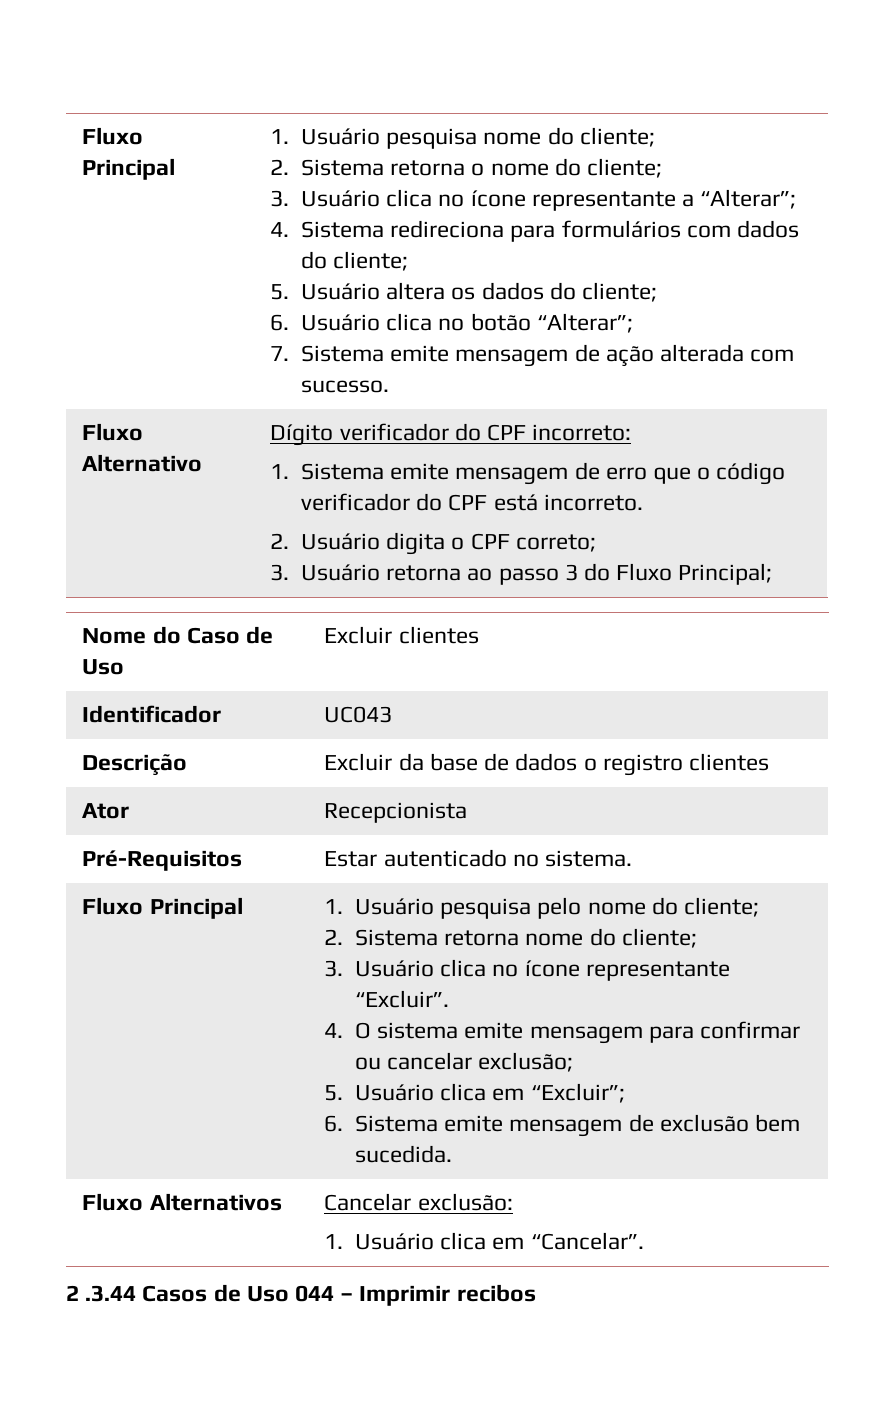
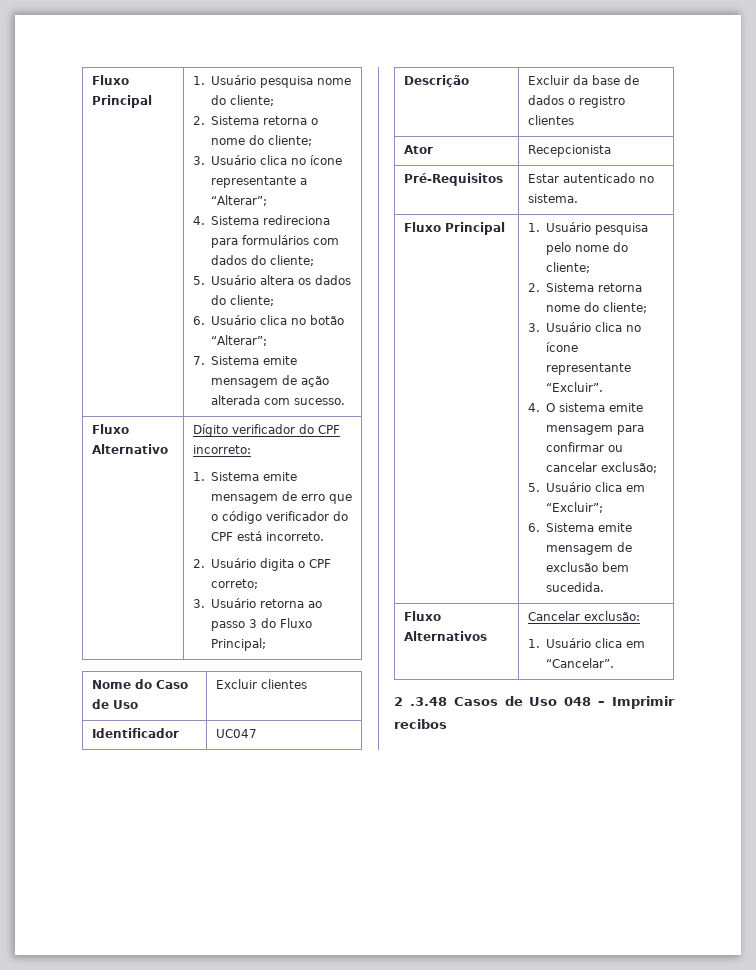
[324,706,393,723] UC043 -> [215,729,257,738] UC047
[85,1285,137,1302] .3.44 -> [409,697,447,706] .3.48
[295,1285,335,1302] 044 -> [564,697,592,706] 048

